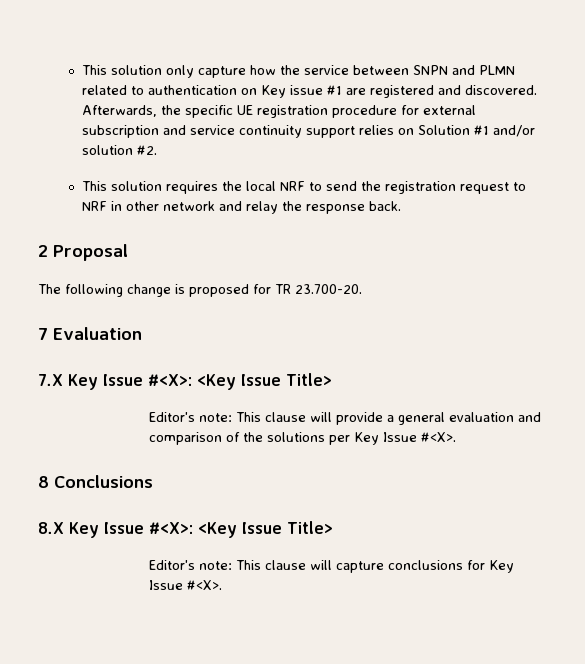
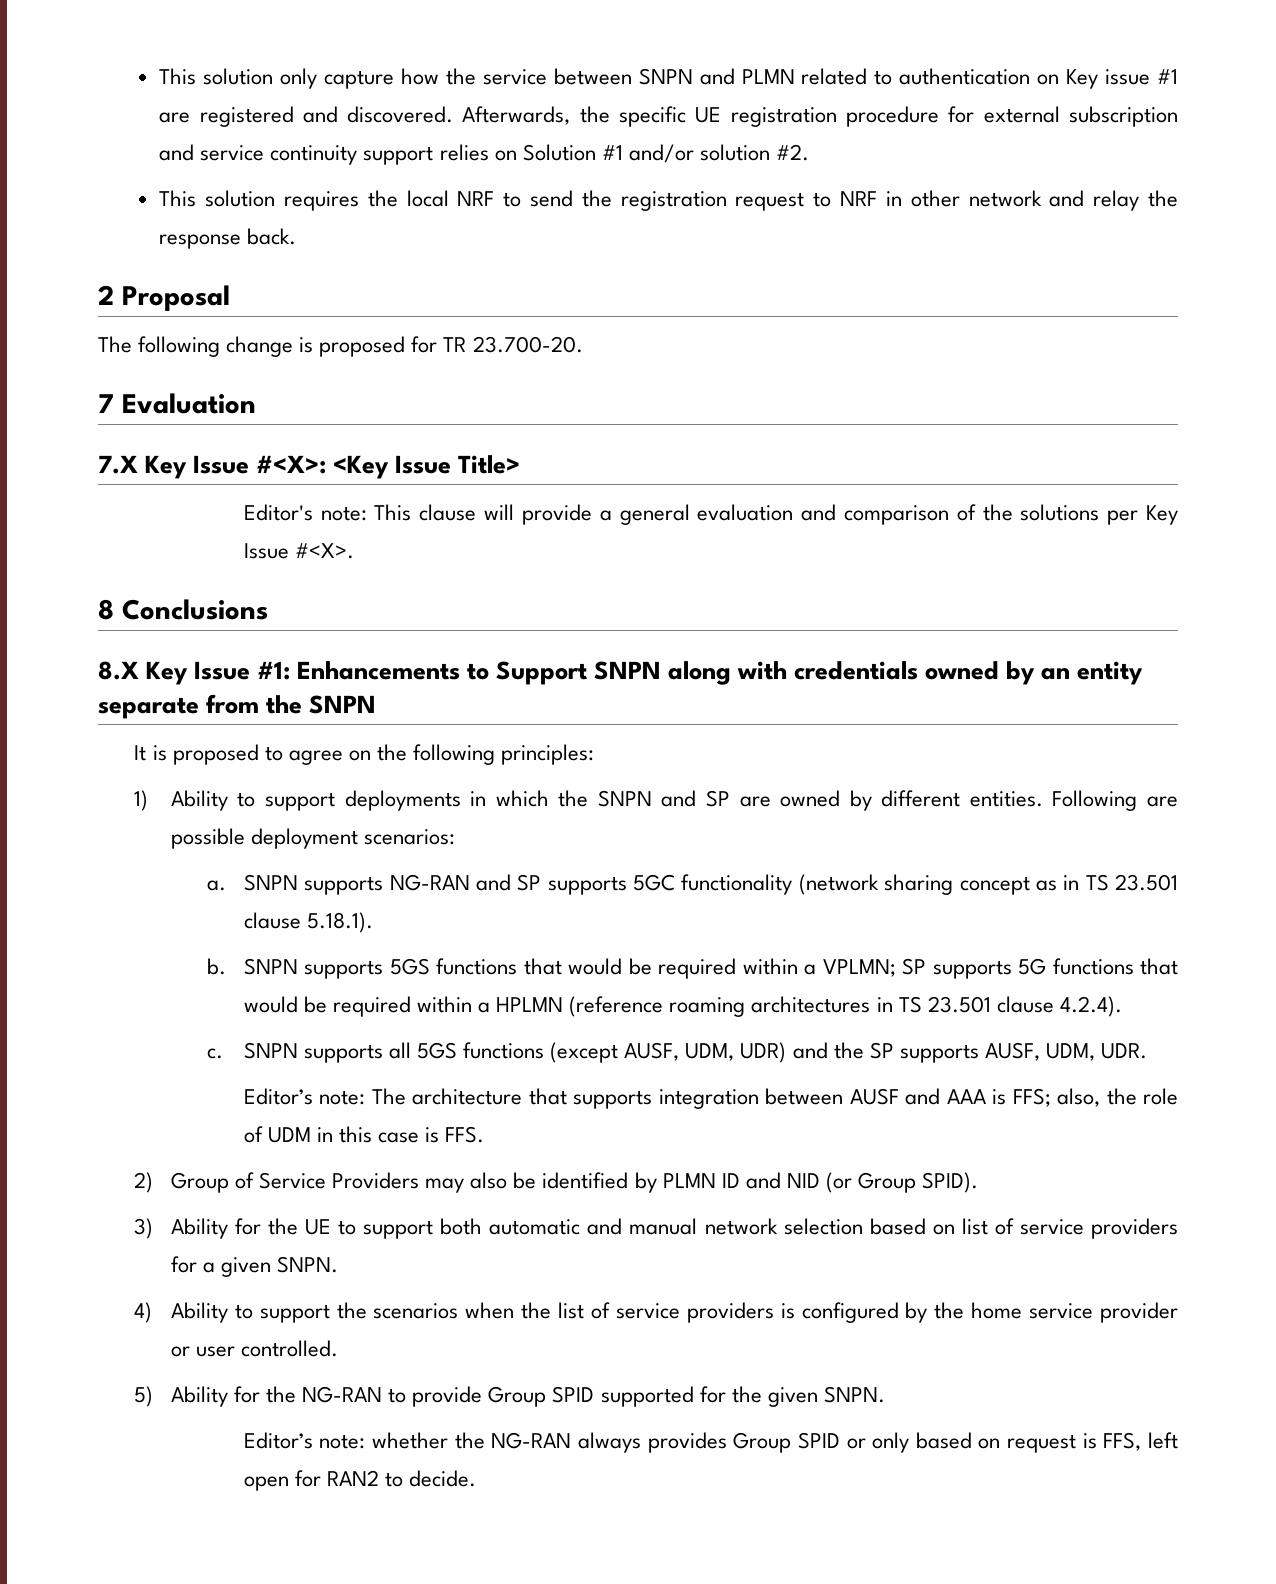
[149,521,333,538] [148,560,514,573] [148,580,222,590] #<X>: <Key Issue Title> // Editor's note: This clause will capture conclusions for Key Issue #<X>. -> [257,661,1144,685] [98,694,377,719] [134,744,595,765] [134,790,1178,811] [170,828,456,849] [207,874,1178,895] [243,912,373,933] [207,958,1178,979] [243,996,1122,1017] [207,1042,1147,1063] [243,1088,1178,1109] [243,1126,485,1143] [134,1172,979,1193] [134,1218,1178,1239] [170,1256,339,1277] [134,1302,1178,1323] [170,1340,339,1357] [134,1386,885,1407] [243,1432,1178,1453] [243,1470,477,1491] #1: Enhancements to Support SNPN along with credentials owned by an entity separate from the SNPN // It is proposed to agree on the following principles: // 1) Ability to support deployments in which the SNPN and SP are owned by different entities. Following are possible deployment scenarios: // a. SNPN supports NG-RAN and SP supports 5GC functionality (network sharing concept as in TS 23.501 clause 5.18.1). // b. SNPN supports 5GS functions that would be required within a VPLMN; SP supports 5G functions that would be required within a HPLMN (reference roaming architectures in TS 23.501 clause 4.2.4). // c. SNPN supports all 5GS functions (except AUSF, UDM, UDR) and the SP supports AUSF, UDM, UDR. // Editor’s note: The architecture that supports integration between AUSF and AAA is FFS; also, the role of UDM in this case is FFS. // 2) Group of Service Providers may also be identified by PLMN ID and NID (or Group SPID). // 3) Ability for the UE to support both automatic and manual network selection based on list of service providers for a given SNPN. // 4) Ability to support the scenarios when the list of service providers is configured by the home service provider or user controlled. // 5) Ability for the NG-RAN to provide Group SPID supported for the given SNPN. // Editor’s note: whether the NG-RAN always provides Group SPID or only based on request is FFS, left open for RAN2 to decide.

